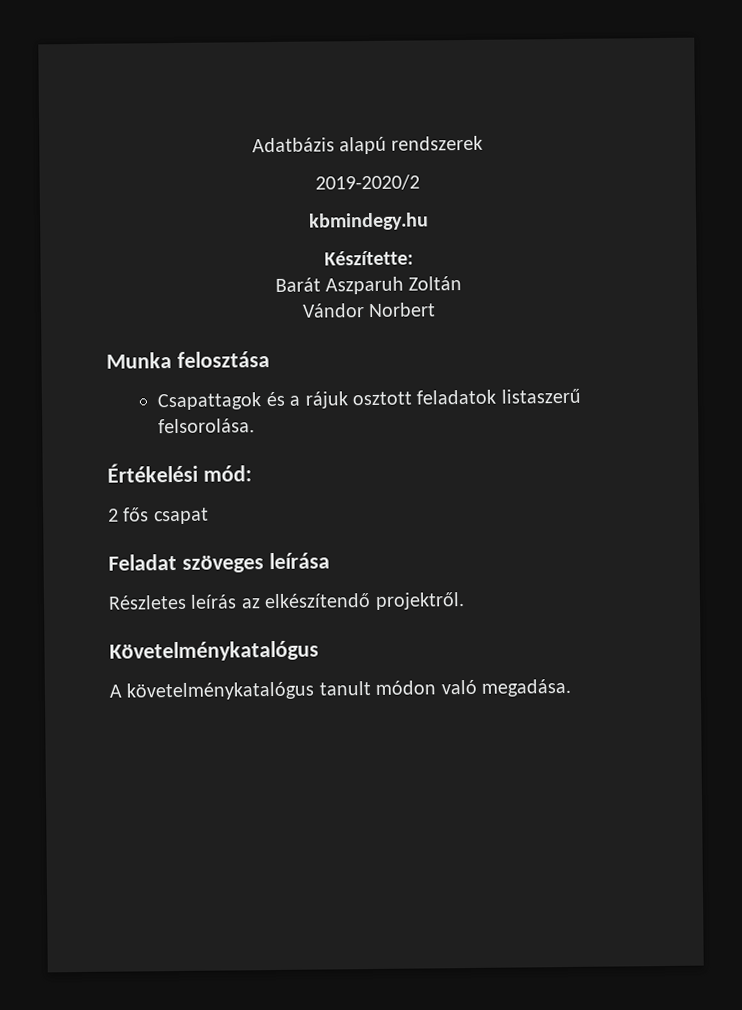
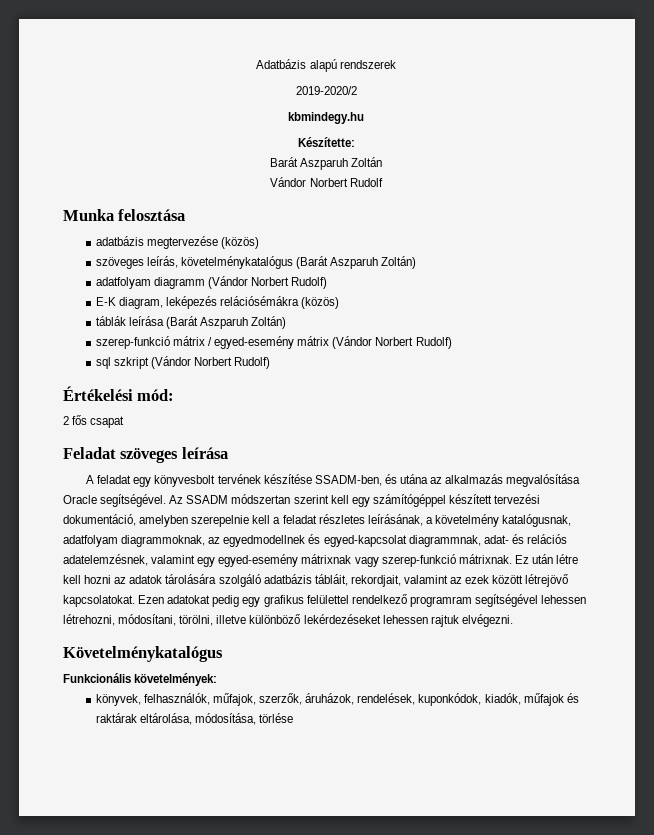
(437, 310) none -> [349,178,383,187] Rudolf
[157,388,581,411] [158,418,256,434] Csapattagok és a rájuk osztott feladatok listaszerű felsorolása. -> [95,236,260,249] [95,256,417,269] [95,276,328,289] [95,296,340,309] [95,316,287,329] [95,336,452,349] [95,356,271,369] adatbázis megtervezése (közös) // szöveges leírás, követelménykatalógus (Barát Aszparuh Zoltán) // adatfolyam diagramm (Vándor Norbert Rudolf) // E-K diagram, leképezés relációsémákra (közös) // táblák leírása (Barát Aszparuh Zoltán) // szerep-funkció mátrix / egyed-esemény mátrix (Vándor Norbert Rudolf) // sql szkript (Vándor Norbert Rudolf)
[108,592,465,610] [109,640,319,662] [109,678,571,701] Részletes leírás az elkészítendő projektről. // Követelménykatalógus // A követelménykatalógus tanult módon való megadása. -> [86,474,581,487] [63,494,541,507] [63,514,572,527] [63,534,567,547] [63,554,579,567] [63,574,569,587] [63,594,587,607] [63,614,513,627] [63,646,223,662] [63,673,218,686] [95,693,579,706] [95,713,294,725] A feladat egy könyvesbolt tervének készítése SSADM-ben, és utána az alkalmazás megvalósítása Oracle segítségével. Az SSADM módszertan szerint kell egy számítógéppel készített tervezési dokumentáció, amelyben szerepelnie kell a feladat részletes leírásának, a követelmény katalógusnak, adatfolyam diagrammoknak, az egyedmodellnek és egyed-kapcsolat diagrammnak, adat- és relációs adatelemzésnek, valamint egy egyed-esemény mátrixnak vagy szerep-funkció mátrixnak. Ez után létre kell hozni az adatok tárolására szolgáló adatbázis tábláit, rekordjait, valamint az ezek között létrejövő kapcsolatokat. Ezen adatokat pedig egy grafikus felülettel rendelkező programram segítségével lehessen létrehozni, módosítani, törölni, illetve különböző lekérdezéseket lehessen rajtuk elvégezni. // Követelménykatalógus // Funkcionális követelmények: // könyvek, felhasználók, műfajok, szerzők, áruházok, rendelések, kuponkódok, kiadók, műfajok és raktárak eltárolása, módosítása, törlése

